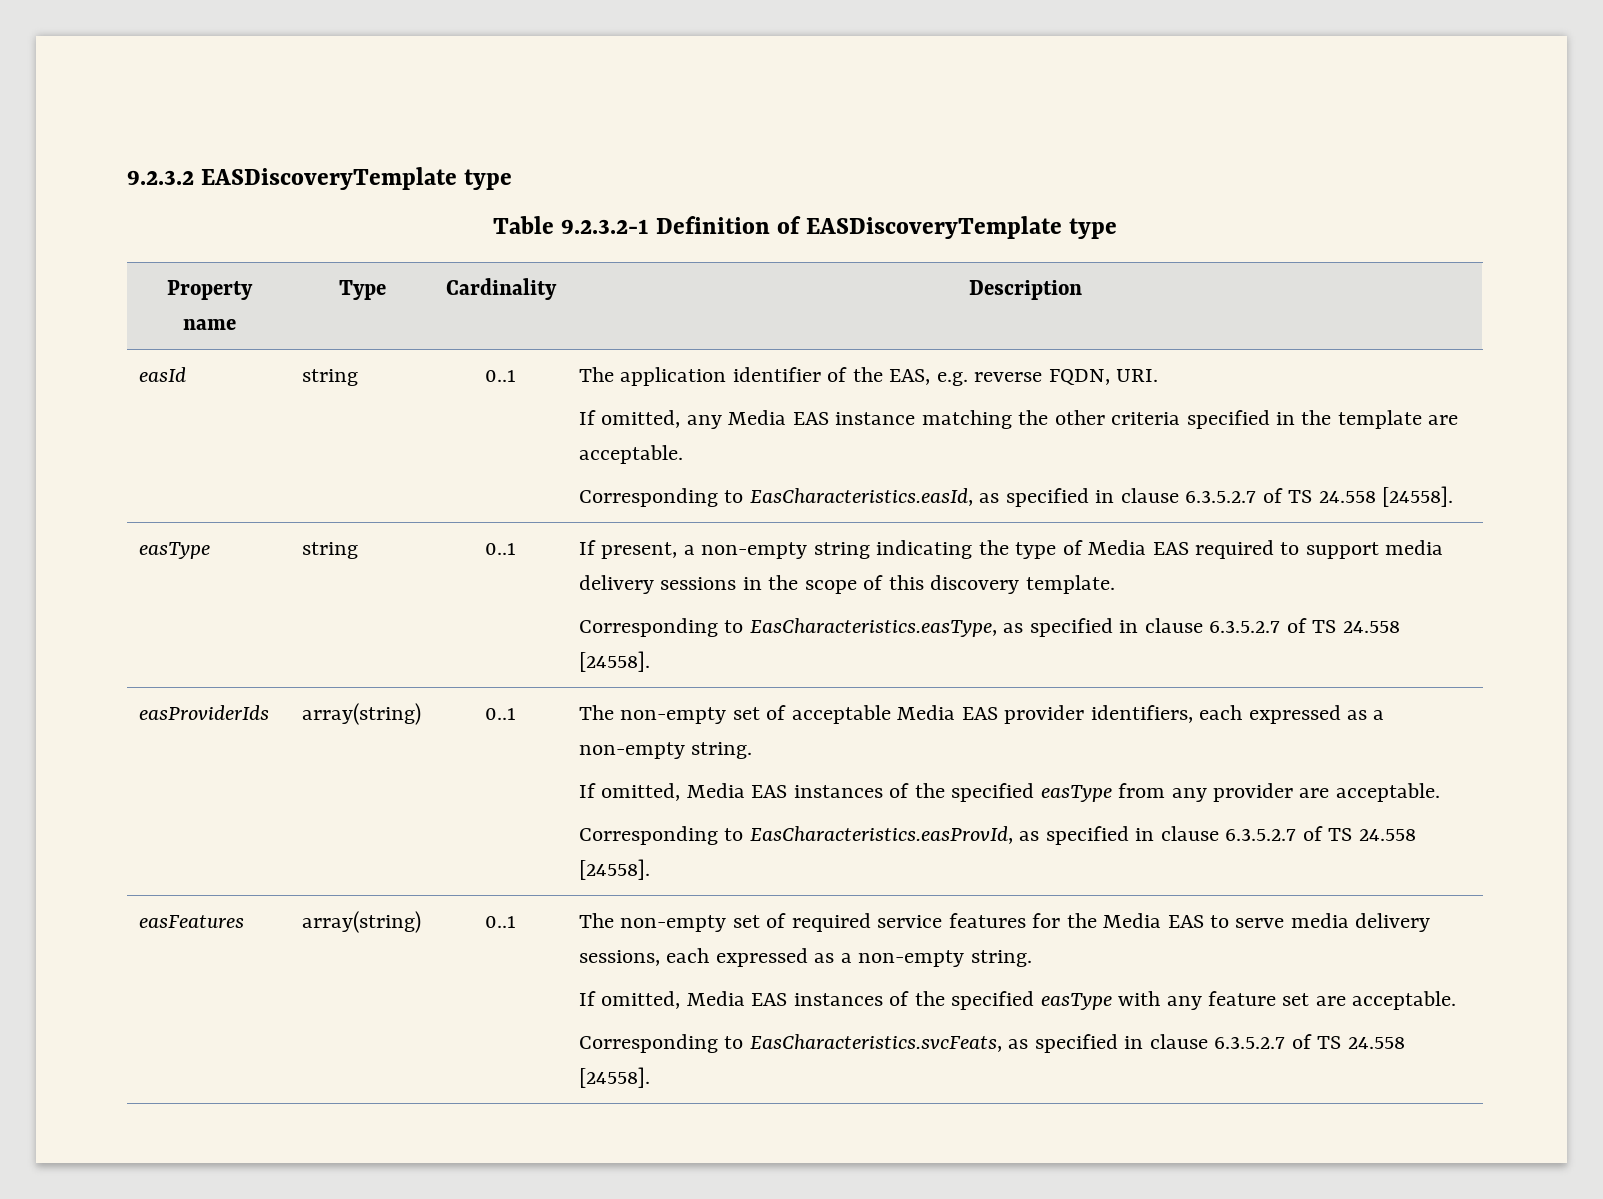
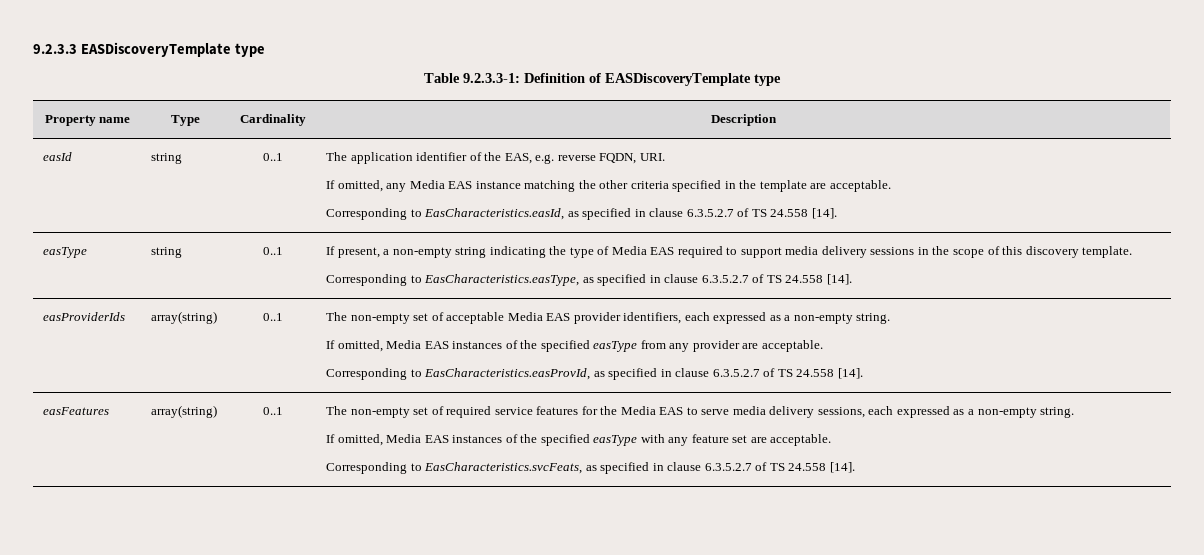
[127,170,194,185] 9.2.3.2 -> [33,44,77,54] 9.2.3.3
[560,219,649,234] 9.2.3.2-1 -> [463,73,520,83] 9.2.3.3-1:
[1381,486,1453,507] [24558]. -> [811,208,837,219] [14].
[578,651,650,672] [24558]. -> [826,274,852,285] [14].
[578,859,650,880] [24558]. -> [837,368,863,379] [14].
[578,1067,650,1088] [24558]. -> [829,462,855,473] [14].

